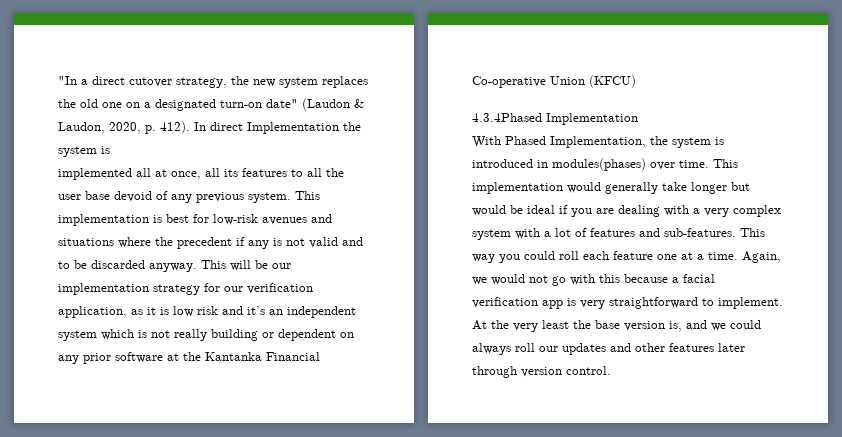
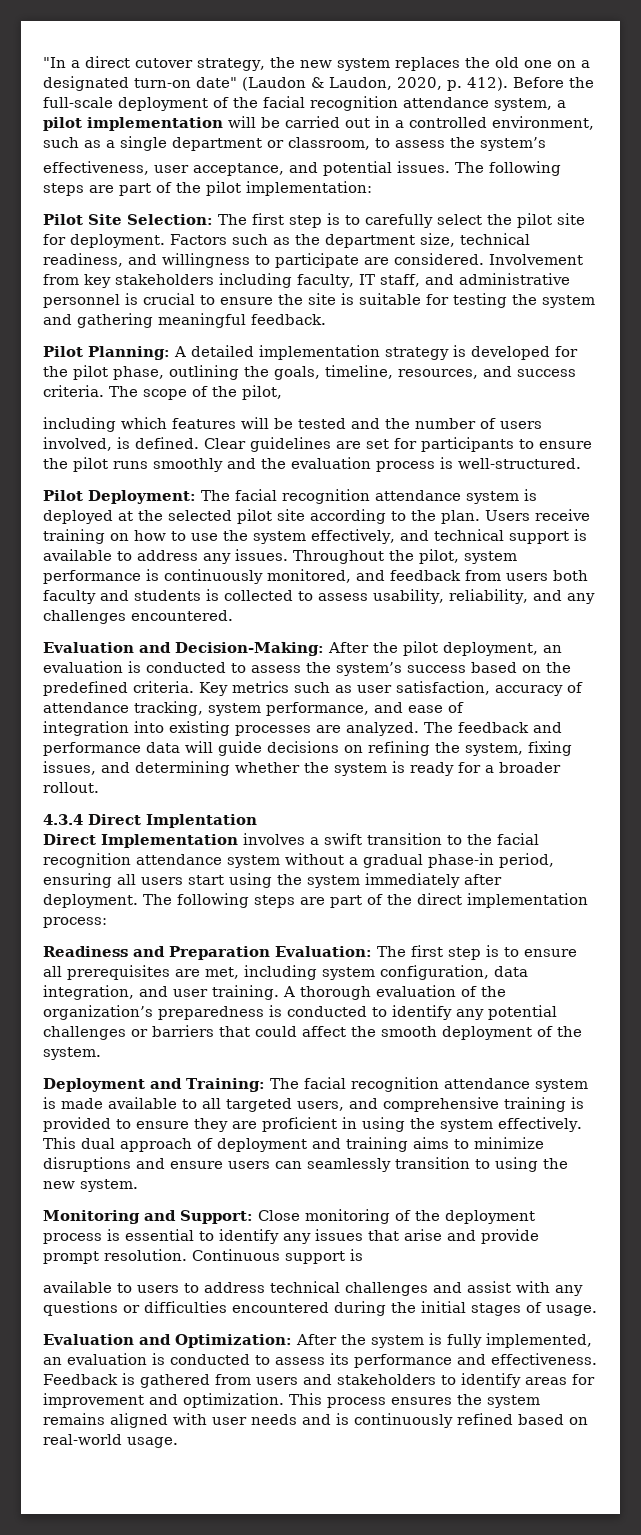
[194,122,361,134] [58,146,110,157] [58,168,344,180] [58,191,320,203] [58,214,332,226] [58,237,363,249] [58,260,291,272] [58,283,313,295] [58,306,356,318] [58,329,354,341] [58,352,320,364] [472,75,636,88] [472,113,638,125] [472,136,724,148] [472,158,738,171] [472,182,750,194] [472,205,781,217] [472,228,765,240] [472,251,781,263] [472,274,715,286] [472,297,783,309] [472,320,761,332] [472,343,745,355] [472,366,611,378] In direct Implementation the system is // implemented all at once, all its features to all the user base devoid of any previous system. This implementation is best for low-risk avenues and situations where the precedent if any is not valid and to be discarded anyway. This will be our implementation strategy for our verification application, as it is low risk and it’s an independent system which is not really building or dependent on any prior software at the Kantanka Financial Co-operative Union (KFCU) // 4.3.4Phased Implementation // With Phased Implementation, the system is introduced in modules(phases) over time. This implementation would generally take longer but would be ideal if you are dealing with a very complex system with a lot of features and sub-features. This way you could roll each feature one at a time. Again, we would not go with this because a facial verification app is very straightforward to implement. At the very least the base version is, and we could always roll our updates and other features later through version control. -> [513,77,594,88] [43,96,566,111] [43,116,594,131] [43,136,546,151] [43,161,561,176] [43,181,372,196] [43,213,585,228] [43,233,530,248] [43,253,583,268] [43,273,570,288] [43,293,595,308] [43,313,326,328] [43,345,578,360] [43,365,576,380] [43,385,282,400] [43,417,542,432] [43,437,592,452] [43,457,581,472] [43,489,537,504] [43,509,590,524] [43,529,587,544] [43,549,517,564] [43,569,588,584] [43,589,595,604] [43,610,233,624] [43,641,562,656] [43,661,571,676] [43,681,583,696] [43,701,464,716] [43,721,562,736] [43,741,572,756] [43,761,561,776] [43,782,99,793] [43,814,257,828] [43,833,539,848] [43,853,554,868] [43,873,502,888] [43,893,588,908] [43,917,107,928] [43,945,577,960] [43,965,528,980] [43,985,506,1000] [43,1005,557,1020] [43,1025,582,1040] [43,1047,101,1060] [43,1077,588,1092] [43,1097,584,1112] [43,1117,582,1132] [43,1137,544,1152] [43,1157,568,1172] [43,1179,138,1192] [43,1209,535,1224] [43,1229,539,1244] [43,1249,363,1264] [43,1281,583,1296] [43,1301,597,1316] [43,1333,592,1348] [43,1353,597,1368] [43,1373,595,1388] [43,1393,540,1408] [43,1413,588,1428] [43,1434,178,1448] Before the full-scale deployment of the facial recognition attendance system, a pilot implementation will be carried out in a controlled environment, such as a single department or classroom, to assess the system’s // effectiveness, user acceptance, and potential issues. The following steps are part of the pilot implementation: // Pilot Site Selection: The first step is to carefully select the pilot site for deployment. Factors such as the department size, technical readiness, and willingness to participate are considered. Involvement from key stakeholders including faculty, IT staff, and administrative personnel is crucial to ensure the site is suitable for testing the system and gathering meaningful feedback. // Pilot Planning: A detailed implementation strategy is developed for the pilot phase, outlining the goals, timeline, resources, and success criteria. The scope of the pilot, // including which features will be tested and the number of users involved, is defined. Clear guidelines are set for participants to ensure the pilot runs smoothly and the evaluation process is well-structured. // Pilot Deployment: The facial recognition attendance system is deployed at the selected pilot site according to the plan. Users receive training on how to use the system effectively, and technical support is available to address any issues. Throughout the pilot, system performance is continuously monitored, and feedback from users both faculty and students is collected to assess usability, reliability, and any challenges encountered. // Evaluation and Decision-Making: After the pilot deployment, an evaluation is conducted to assess the system’s success based on the predefined criteria. Key metrics such as user satisfaction, accuracy of attendance tracking, system performance, and ease of // integration into existing processes are analyzed. The feedback and performance data will guide decisions on refining the system, fixing issues, and determining whether the system is ready for a broader rollout. // 4.3.4 Direct Implentation // Direct Implementation involves a swift transition to the facial recognition attendance system without a gradual phase-in period, ensuring all users start using the system immediately after deployment. The following steps are part of the direct implementation process: // Readiness and Preparation Evaluation: The first step is to ensure all prerequisites are met, including system configuration, data integration, and user training. A thorough evaluation of the organization’s preparedness is conducted to identify any potential challenges or barriers that could affect the smooth deployment of the system. // Deployment and Training: The facial recognition attendance system is made available to all targeted users, and comprehensive training is provided to ensure they are proficient in using the system effectively. This dual approach of deployment and training aims to minimize disruptions and ensure users can seamlessly transition to using the new system. // Monitoring and Support: Close monitoring of the deployment process is essential to identify any issues that arise and provide prompt resolution. Continuous support is // available to users to address technical challenges and assist with any questions or difficulties encountered during the initial stages of usage. // Evaluation and Optimization: After the system is fully implemented, an evaluation is conducted to assess its performance and effectiveness. Feedback is gathered from users and stakeholders to identify areas for improvement and optimization. This process ensures the system remains aligned with user needs and is continuously refined based on real-world usage.

